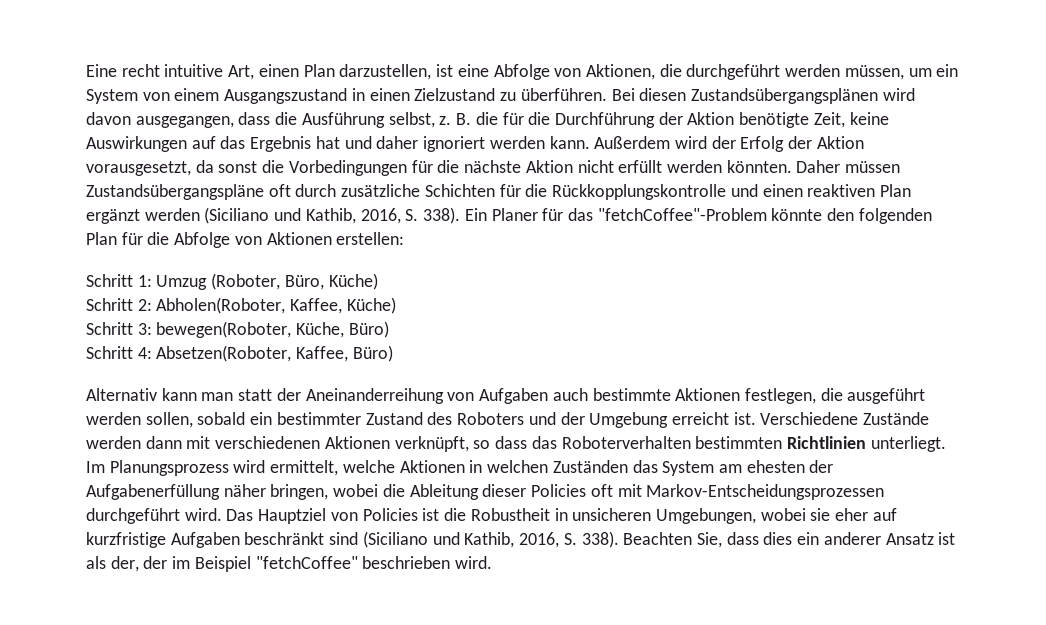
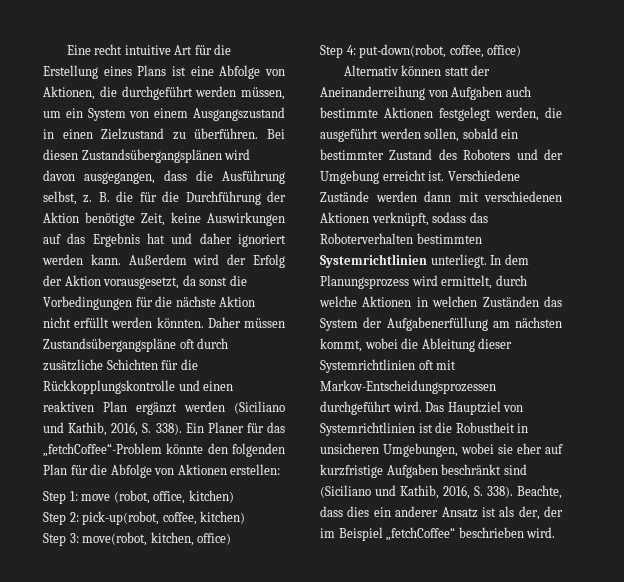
[228,64,432,80] Art, einen Plan darzustellen, -> [174,44,232,55] [43,65,167,79] Art für die Erstellung eines Plans
[597,208,767,221] "fetchCoffee"-Problem -> [43,443,162,457] „fetchCoffee“-Problem
[86,273,378,290] [86,297,396,314] [86,321,389,338] [86,345,393,362] Schritt 1: Umzug (Roboter, Büro, Küche) // Schritt 2: Abholen(Roboter, Kaffee, Küche) // Schritt 3: bewegen(Roboter, Küche, Büro) // Schritt 4: Absetzen(Roboter, Kaffee, Büro) -> [43,490,234,504] [43,511,246,525] [43,532,232,546] [320,44,522,58] Step 1: move (robot, office, kitchen) // Step 2: pick-up(robot, coffee, kitchen) // Step 3: move(robot, kitchen, office) // Step 4: put-down(robot, coffee, office)
[161,388,234,401] kann man -> [401,65,442,76] können
[744,388,816,404] festlegen, -> [439,107,539,121] festgelegt werden,
[473,436,528,449] so dass -> [432,212,467,223] sodass
[786,436,946,452] [86,461,105,473] Richtlinien unterliegt. Im -> [320,254,529,268] Systemrichtlinien unterliegt. In dem
(339, 468) none -> [495,275,527,286] durch
[718,460,834,473] [86,484,329,500] am ehesten der Aufgabenerfüllung näher bringen, -> [363,317,562,331] [320,338,362,352] der Aufgabenerfüllung am nächsten kommt,
[531,484,587,497] Policies -> [320,359,415,373] Systemrichtlinien
[362,508,418,521] Policies -> [320,422,415,436] Systemrichtlinien
[623,532,722,548] Beachten Sie, -> [517,485,562,499] Beachte,
[255,556,358,569] "fetchCoffee" -> [386,527,456,541] „fetchCoffee“

